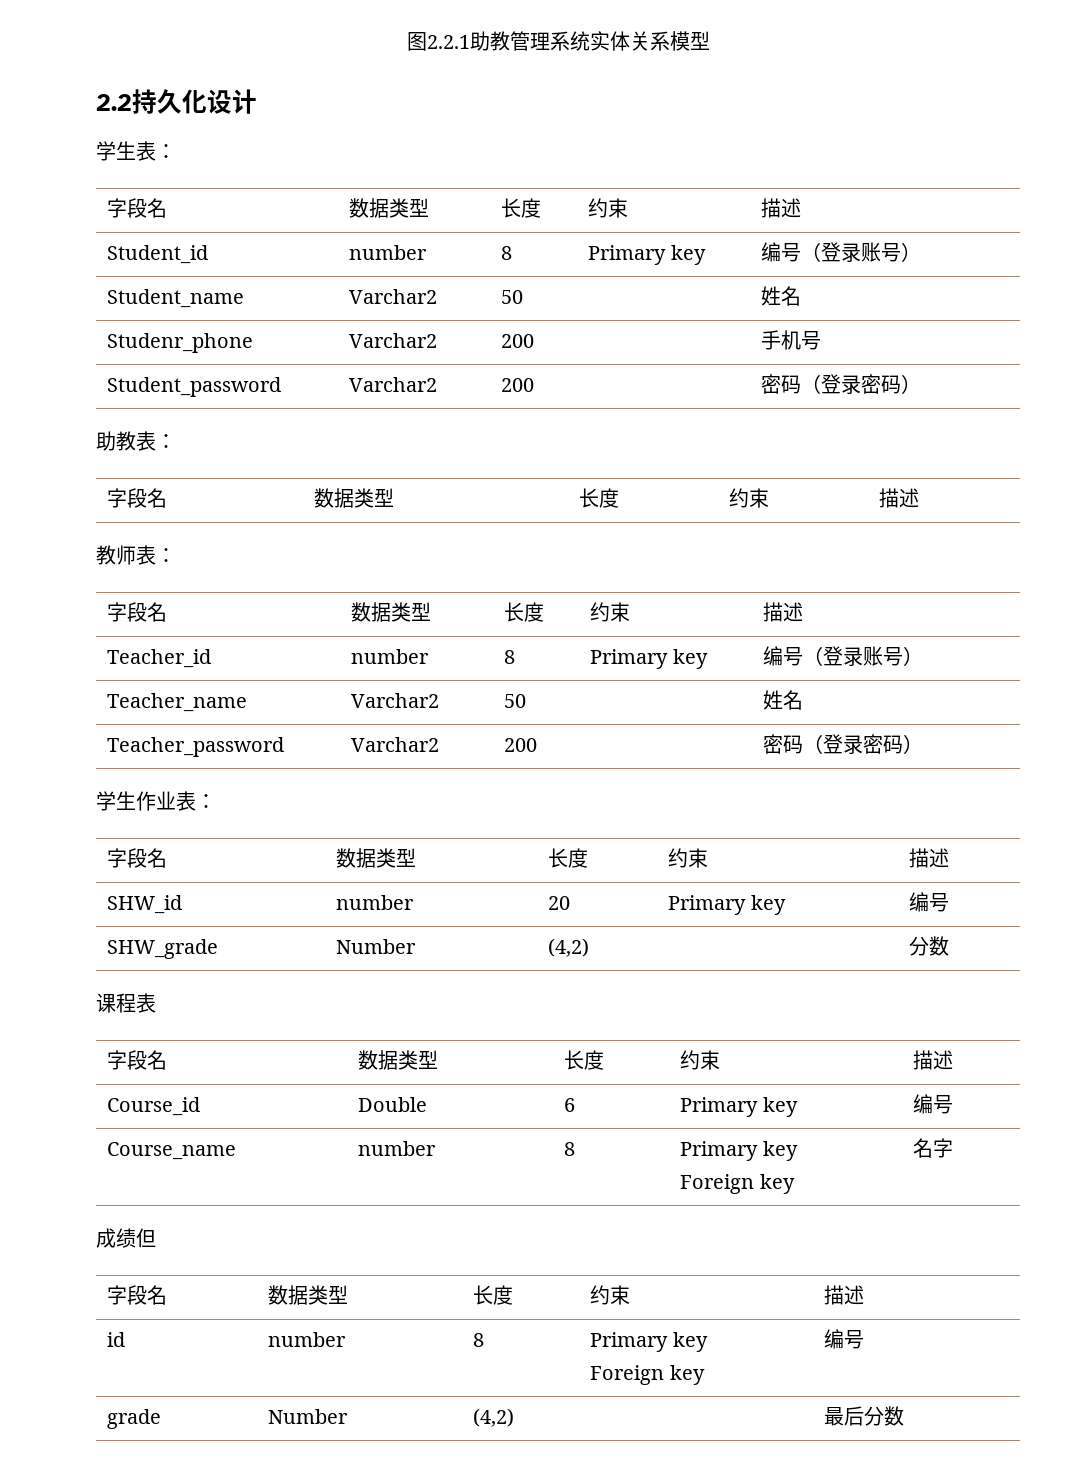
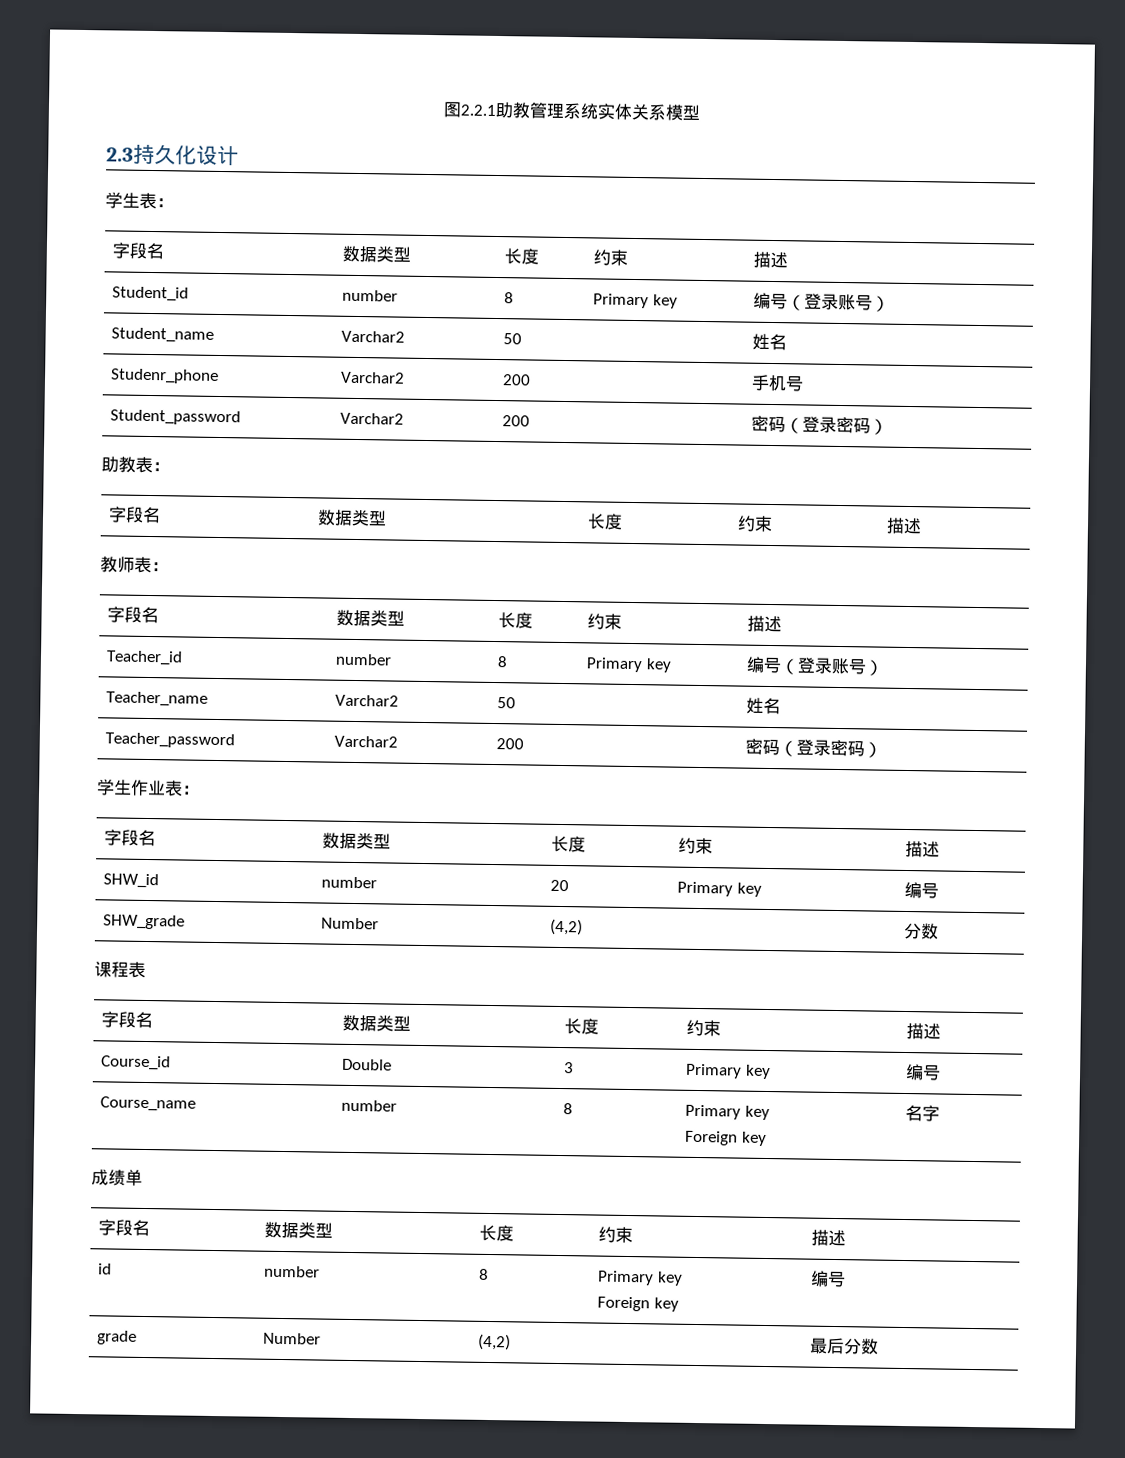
[96,94,132,111] 2.2 -> [106,147,134,162] 2.3
[564,1098,576,1112] 6 -> [563,1062,574,1074] 3
[136,1228,156,1248] 但 -> [125,1169,143,1186] 单

